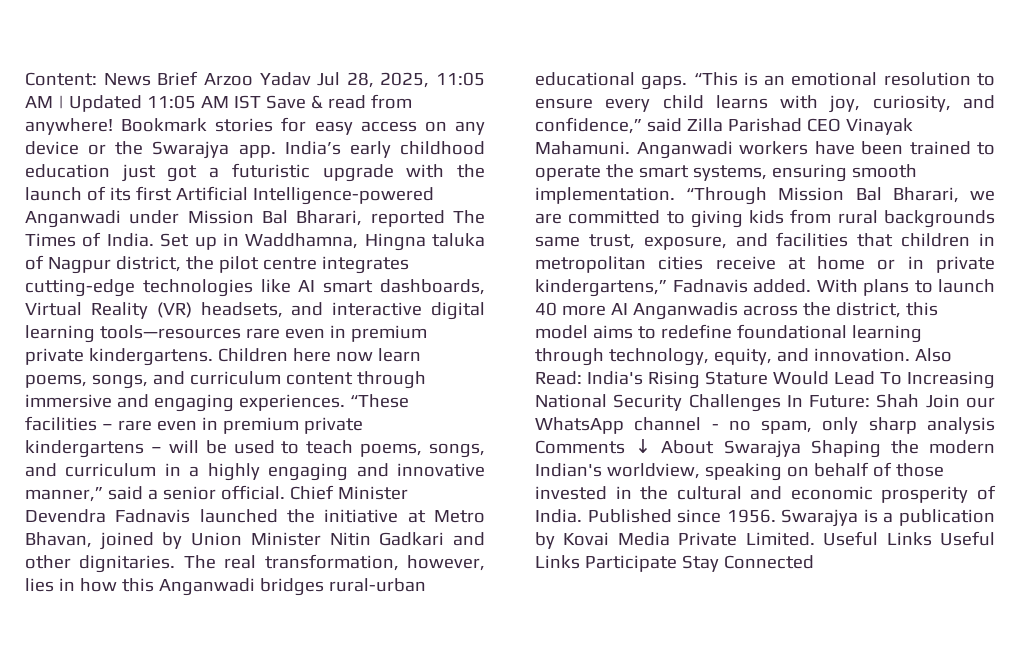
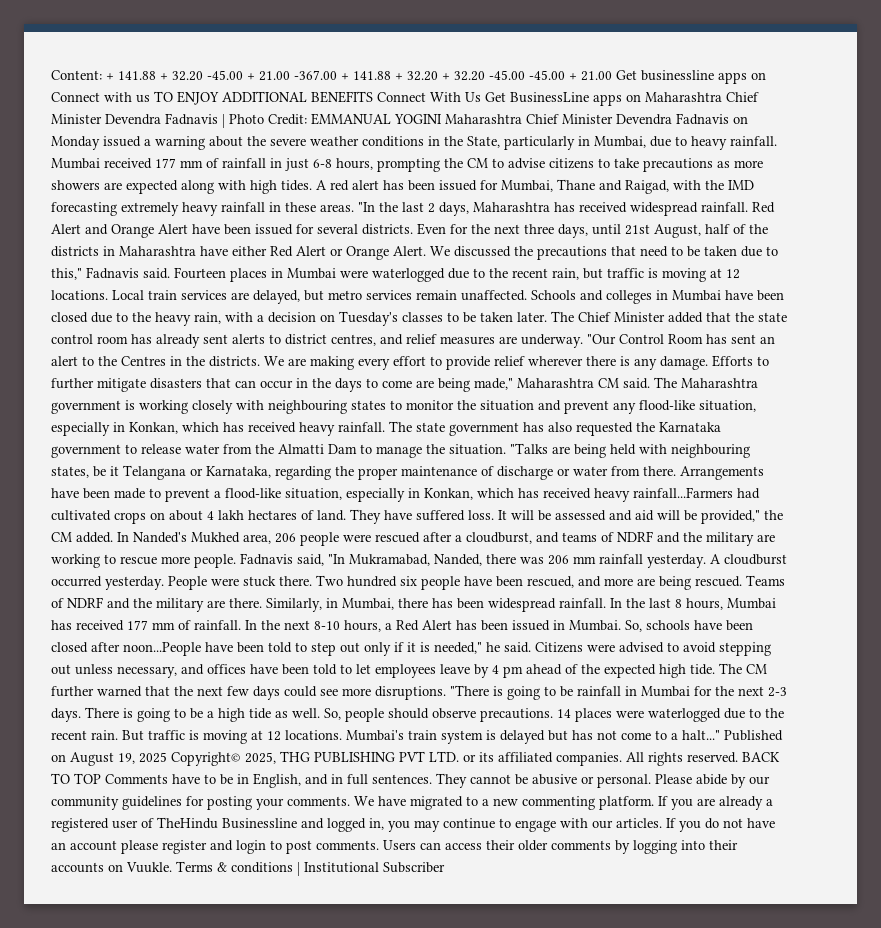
[103,71,485,88] [25,94,412,112] [25,117,486,135] [25,141,486,159] [25,163,486,182] [25,186,434,205] [25,210,485,228] [25,232,485,251] [25,255,409,274] [25,279,486,297] [25,302,485,320] [25,325,427,343] [25,348,421,366] [25,371,426,389] [25,394,409,412] [25,416,363,434] [25,440,485,458] [25,463,485,481] [25,485,408,502] [25,509,485,523] [25,532,486,550] [25,554,485,573] [25,578,426,596] [535,72,995,90] [535,95,995,113] [535,117,913,135] [535,141,995,159] [535,164,917,182] [535,187,995,205] [535,209,995,228] [535,232,995,250] [535,256,995,273] [535,279,995,297] [535,302,938,320] [535,324,922,343] [535,348,952,366] [535,371,995,389] [535,394,995,412] [535,417,995,434] [535,439,995,458] [535,462,944,481] [535,485,996,503] [535,509,995,527] [535,531,996,549] [535,555,814,572] News Brief Arzoo Yadav Jul 28, 2025, 11:05 AM | Updated 11:05 AM IST Save & read from anywhere! Bookmark stories for easy access on any device or the Swarajya app. India’s early childhood education just got a futuristic upgrade with the launch of its first Artificial Intelligence-powered Anganwadi under Mission Bal Bharari, reported The Times of India. Set up in Waddhamna, Hingna taluka of Nagpur district, the pilot centre integrates cutting-edge technologies like AI smart dashboards, Virtual Reality (VR) headsets, and interactive digital learning tools—resources rare even in premium private kindergartens. Children here now learn poems, songs, and curriculum content through immersive and engaging experiences. “These facilities – rare even in premium private kindergartens – will be used to teach poems, songs, and curriculum in a highly engaging and innovative manner,” said a senior official. Chief Minister Devendra Fadnavis launched the initiative at Metro Bhavan, joined by Union Minister Nitin Gadkari and other dignitaries. The real transformation, however, lies in how this Anganwadi bridges rural-urban educational gaps. “This is an emotional resolution to ensure every child learns with joy, curiosity, and confidence,” said Zilla Parishad CEO Vinayak Mahamuni. Anganwadi workers have been trained to operate the smart systems, ensuring smooth implementation. “Through Mission Bal Bharari, we are committed to giving kids from rural backgrounds same trust, exposure, and facilities that children in metropolitan cities receive at home or in private kindergartens,” Fadnavis added. With plans to launch 40 more AI Anganwadis across the district, this model aims to redefine foundational learning through technology, equity, and innovation. Also Read: India's Rising Stature Would Lead To Increasing National Security Challenges In Future: Shah Join our WhatsApp channel - no spam, only sharp analysis Comments ↓ About Swarajya Shaping the modern Indian's worldview, speaking on behalf of those invested in the cultural and economic prosperity of India. Published since 1956. Swarajya is a publication by Kovai Media Private Limited. Useful Links Useful Links Participate Stay Connected -> [106,70,766,84] [51,91,759,106] [51,113,748,128] [51,136,777,150] [51,158,763,172] [51,179,754,194] [51,202,775,216] [51,223,768,238] [51,246,778,260] [51,267,740,282] [51,290,784,304] [51,311,787,326] [51,334,775,348] [51,355,769,370] [51,377,758,392] [51,400,756,414] [51,421,721,436] [51,443,750,458] [51,465,764,480] [51,487,760,502] [51,509,783,524] [51,531,775,546] [51,553,787,568] [51,575,785,590] [51,597,776,612] [51,620,753,632] [51,642,771,656] [51,663,767,678] [51,685,787,700] [51,707,784,722] [51,730,783,744] [51,751,780,766] [51,773,770,788] [51,796,773,810] [51,817,775,832] [51,840,738,854] [51,861,445,876] + 141.88 + 32.20 -45.00 + 21.00 -367.00 + 141.88 + 32.20 + 32.20 -45.00 -45.00 + 21.00 Get businessline apps on Connect with us TO ENJOY ADDITIONAL BENEFITS Connect With Us Get BusinessLine apps on Maharashtra Chief Minister Devendra Fadnavis | Photo Credit: EMMANUAL YOGINI Maharashtra Chief Minister Devendra Fadnavis on Monday issued a warning about the severe weather conditions in the State, particularly in Mumbai, due to heavy rainfall. Mumbai received 177 mm of rainfall in just 6-8 hours, prompting the CM to advise citizens to take precautions as more showers are expected along with high tides. A red alert has been issued for Mumbai, Thane and Raigad, with the IMD forecasting extremely heavy rainfall in these areas. "In the last 2 days, Maharashtra has received widespread rainfall. Red Alert and Orange Alert have been issued for several districts. Even for the next three days, until 21st August, half of the districts in Maharashtra have either Red Alert or Orange Alert. We discussed the precautions that need to be taken due to this," Fadnavis said. Fourteen places in Mumbai were waterlogged due to the recent rain, but traffic is moving at 12 locations. Local train services are delayed, but metro services remain unaffected. Schools and colleges in Mumbai have been closed due to the heavy rain, with a decision on Tuesday's classes to be taken later. The Chief Minister added that the state control room has already sent alerts to district centres, and relief measures are underway. "Our Control Room has sent an alert to the Centres in the districts. We are making every effort to provide relief wherever there is any damage. Efforts to further mitigate disasters that can occur in the days to come are being made," Maharashtra CM said. The Maharashtra government is working closely with neighbouring states to monitor the situation and prevent any flood-like situation, especially in Konkan, which has received heavy rainfall. The state government has also requested the Karnataka government to release water from the Almatti Dam to manage the situation. "Talks are being held with neighbouring states, be it Telangana or Karnataka, regarding the proper maintenance of discharge or water from there. Arrangements have been made to prevent a flood-like situation, especially in Konkan, which has received heavy rainfall...Farmers had cultivated crops on about 4 lakh hectares of land. They have suffered loss. It will be assessed and aid will be provided," the CM added. In Nanded's Mukhed area, 206 people were rescued after a cloudburst, and teams of NDRF and the military are working to rescue more people. Fadnavis said, "In Mukramabad, Nanded, there was 206 mm rainfall yesterday. A cloudburst occurred yesterday. People were stuck there. Two hundred six people have been rescued, and more are being rescued. Teams of NDRF and the military are there. Similarly, in Mumbai, there has been widespread rainfall. In the last 8 hours, Mumbai has received 177 mm of rainfall. In the next 8-10 hours, a Red Alert has been issued in Mumbai. So, schools have been closed after noon...People have been told to step out only if it is needed," he said. Citizens were advised to avoid stepping out unless necessary, and offices have been told to let employees leave by 4 pm ahead of the expected high tide. The CM further warned that the next few days could see more disruptions. "There is going to be rainfall in Mumbai for the next 2-3 days. There is going to be a high tide as well. So, people should observe precautions. 14 places were waterlogged due to the recent rain. But traffic is moving at 12 locations. Mumbai's train system is delayed but has not come to a halt..." Published on August 19, 2025 Copyright© 2025, THG PUBLISHING PVT LTD. or its affiliated companies. All rights reserved. BACK TO TOP Comments have to be in English, and in full sentences. They cannot be abusive or personal. Please abide by our community guidelines for posting your comments. We have migrated to a new commenting platform. If you are already a registered user of TheHindu Businessline and logged in, you may continue to engage with our articles. If you do not have an account please register and login to post comments. Users can access their older comments by logging into their accounts on Vuukle. Terms & conditions | Institutional Subscriber

